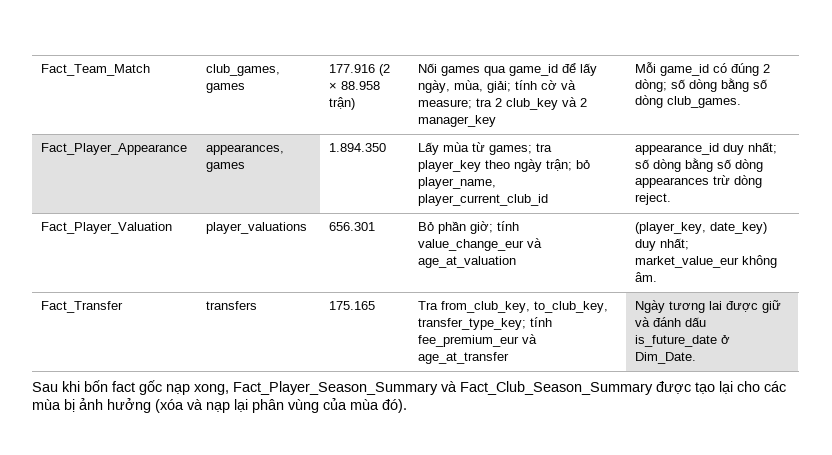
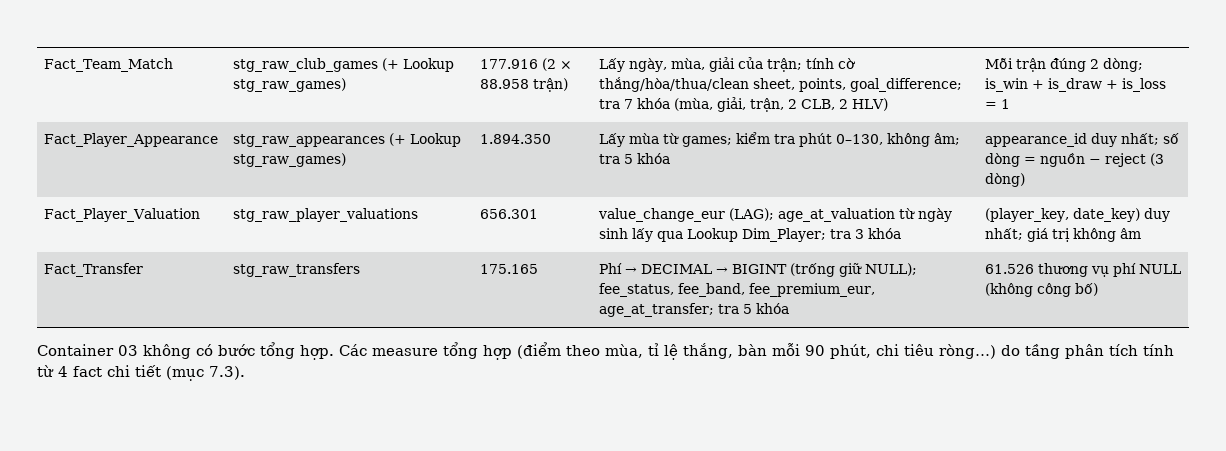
[206,64,281,76] [206,83,246,93] club_games, games -> [233,58,455,72] [233,78,347,92] stg_raw_club_games (+ Lookup stg_raw_games)
[418,63,598,76] [418,80,577,93] [418,97,588,110] [418,115,497,127] Nối games qua game_id để lấy ngày, mùa, giải; tính cờ và measure; tra 2 club_key và 2 manager_key -> [599,57,857,72] [599,77,963,92] [599,97,889,112] Lấy ngày, mùa, giải của trận; tính cờ thắng/hòa/thua/clean sheet, points, goal_difference; tra 7 khóa (mùa, giải, trận, 2 CLB, 2 HLV)
[660,63,728,76] game_id có -> [1016,58,1047,72] trận
[671,78,768,92] [635,95,742,108] [41,143,188,155] [206,144,285,155] [206,162,246,172] số dòng bằng số dòng club_games. // Fact_Player_Appearance | appearances, games -> [985,78,1167,92] [985,99,1011,109] [44,133,219,147] [233,133,462,147] [233,153,347,167] is_win + is_draw + is_loss = 1 // Fact_Player_Appearance | stg_raw_appearances (+ Lookup stg_raw_games)
[536,143,553,152] [418,159,591,172] [418,177,497,189] [418,194,549,206] tra player_key theo ngày trận; bỏ player_name, player_current_club_id -> [736,132,961,147] [599,153,671,164] kiểm tra phút 0–130, không âm; tra 5 khóa
[685,158,764,172] [635,175,763,188] [635,193,672,205] bằng số dòng appearances trừ dòng reject. -> [1024,153,1165,167] [985,173,1026,187] = nguồn − reject (3 dòng)
[206,222,308,234] player_valuations -> [233,208,419,222] stg_raw_player_valuations
[418,221,520,234] [418,238,543,251] [418,256,517,268] Bỏ phần giờ; tính value_change_eur và age_at_valuation -> [598,208,953,222] [599,228,902,242] value_change_eur (LAG); age_at_valuation từ ngày sinh lấy qua Lookup Dim_Player; tra 3 khóa
[635,255,778,268] [635,272,658,282] market_value_eur không âm. -> [1027,228,1142,242] giá trị không âm
[206,301,258,310] transfers -> [233,263,361,277] stg_raw_transfers
[418,301,609,313] [418,317,553,330] [418,334,538,347] [418,352,510,364] [635,300,782,313] [635,317,707,327] [635,335,731,347] [635,352,697,364] [32,380,786,395] [32,398,407,413] Tra from_club_key, to_club_key, transfer_type_key; tính fee_premium_eur và age_at_transfer | Ngày tương lai được giữ và đánh dấu is_future_date ở Dim_Date. // Sau khi bốn fact gốc nạp xong, Fact_Player_Season_Summary và Fact_Club_Season_Summary được tạo lại cho các mùa bị ảnh hưởng (xóa và nạp lại phân vùng của mùa đó). -> [599,263,918,277] [599,283,876,297] [599,303,790,317] [985,263,1182,277] [985,283,1099,297] [37,342,1174,360] [37,365,245,381] Phí → DECIMAL → BIGINT (trống giữ NULL); fee_status, fee_band, fee_premium_eur, age_at_transfer; tra 5 khóa | 61.526 thương vụ phí NULL (không công bố) // Container 03 không có bước tổng hợp. Các measure tổng hợp (điểm theo mùa, tỉ lệ thắng, bàn mỗi 90 phút, chi tiêu ròng…) do tầng phân tích tính từ 4 fact chi tiết (mục 7.3).

